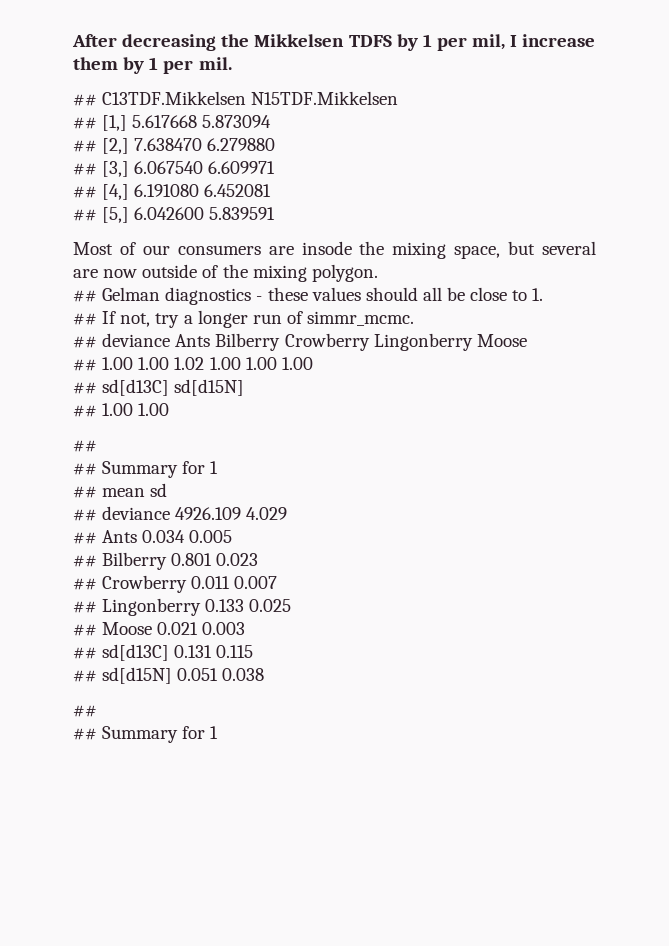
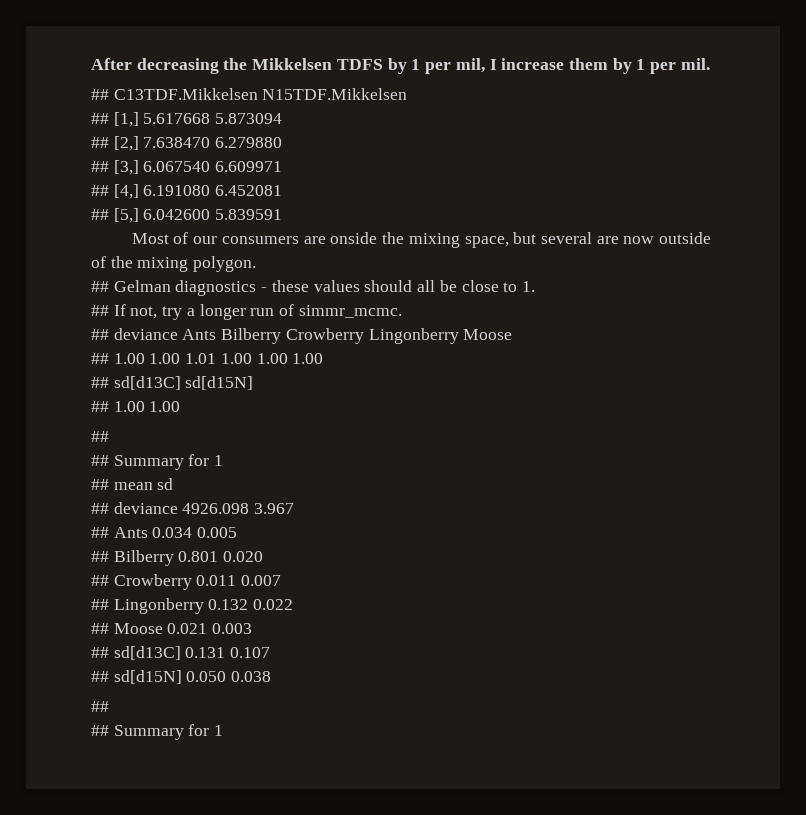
[301,241,352,255] insode -> [330,232,378,244] onside
[174,357,205,370] 1.02 -> [185,353,217,364] 1.01
[175,507,288,520] 4926.109 4.029 -> [182,503,295,514] 4926.098 3.967
[216,553,259,566] 0.023 -> [223,551,264,562] 0.020
[205,599,292,612] 0.133 0.025 -> [208,599,294,610] 0.132 0.022
[216,645,254,658] 0.115 -> [230,647,271,658] 0.107
[177,668,219,681] 0.051 -> [186,671,227,682] 0.050

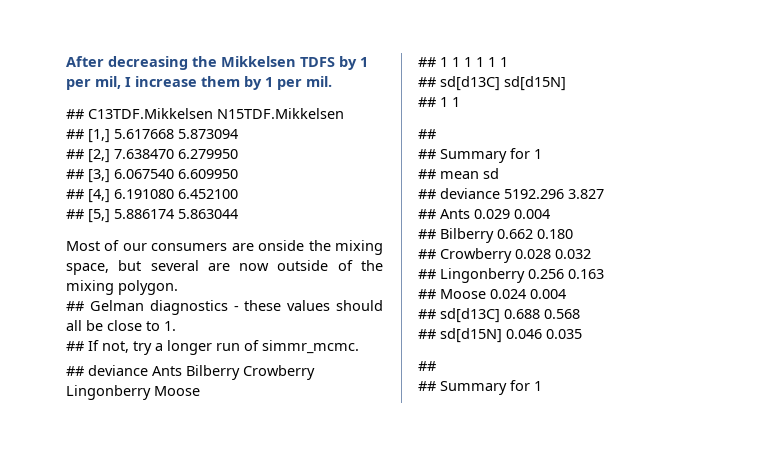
[215,137,283,148] 6.279880 -> [178,149,238,159] 6.279950
[215,161,283,172] 6.609971 -> [178,169,238,179] 6.609950
[215,185,283,196] 6.452081 -> [178,189,238,199] 6.452100
[143,209,283,220] 6.042600 5.839591 -> [114,209,238,219] 5.886174 5.863044
[113,353,324,364] 1.00 1.00 1.01 1.00 1.00 1.00 -> [440,57,508,67] 1 1 1 1 1 1
[113,401,181,412] 1.00 1.00 -> [440,97,460,107] 1 1
[182,503,295,514] 4926.098 3.967 -> [504,189,604,199] 5192.296 3.827
[152,527,238,538] 0.034 0.005 -> [474,209,550,219] 0.029 0.004
[178,551,264,562] 0.801 0.020 -> [497,229,573,239] 0.662 0.180
[196,575,282,586] 0.011 0.007 -> [515,249,591,259] 0.028 0.032
[208,599,294,610] 0.132 0.022 -> [528,269,604,279] 0.256 0.163
[167,623,253,634] [91,646,271,660] 0.021 0.003 // ## sd[d13C] 0.131 0.107 -> [490,289,566,299] [418,308,580,323] 0.024 0.004 // ## sd[d13C] 0.688 0.568
[186,671,272,682] 0.050 0.038 -> [506,329,582,339] 0.046 0.035

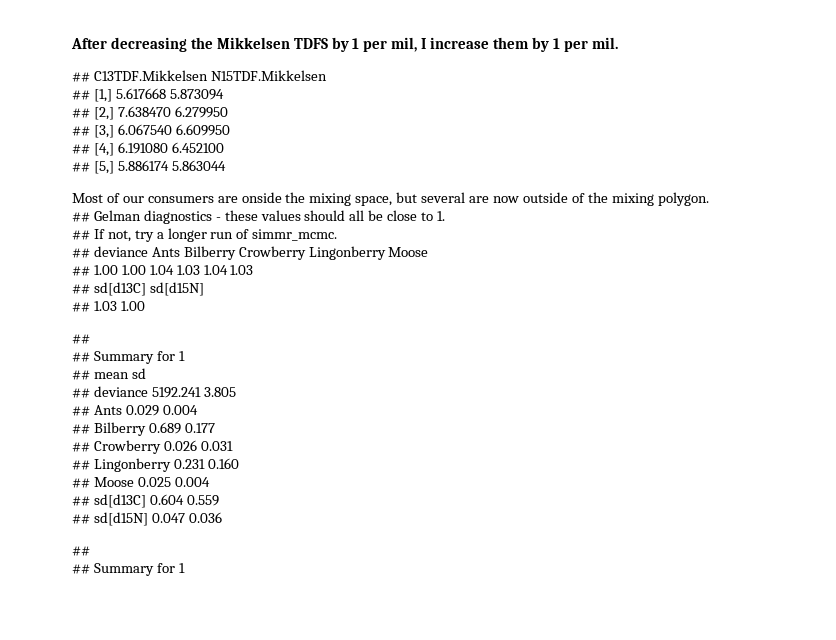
[440,57,508,67] 1 1 1 1 1 1 -> [93,265,254,275] 1.00 1.00 1.04 1.03 1.04 1.03
[440,97,460,107] 1 1 -> [93,301,145,311] 1.03 1.00
[504,189,604,199] 5192.296 3.827 -> [151,387,236,398] 5192.241 3.805
[497,229,573,239] 0.662 0.180 -> [148,422,215,434] 0.689 0.177
[515,249,591,259] 0.028 0.032 -> [163,440,233,451] 0.026 0.031
[528,269,604,279] 0.256 0.163 -> [173,458,239,469] 0.231 0.160
[490,289,526,299] 0.024 -> [137,477,171,487] 0.025
[504,309,580,319] 0.688 0.568 -> [149,494,219,506] 0.604 0.559
[506,329,582,339] 0.046 0.035 -> [151,512,222,523] 0.047 0.036

